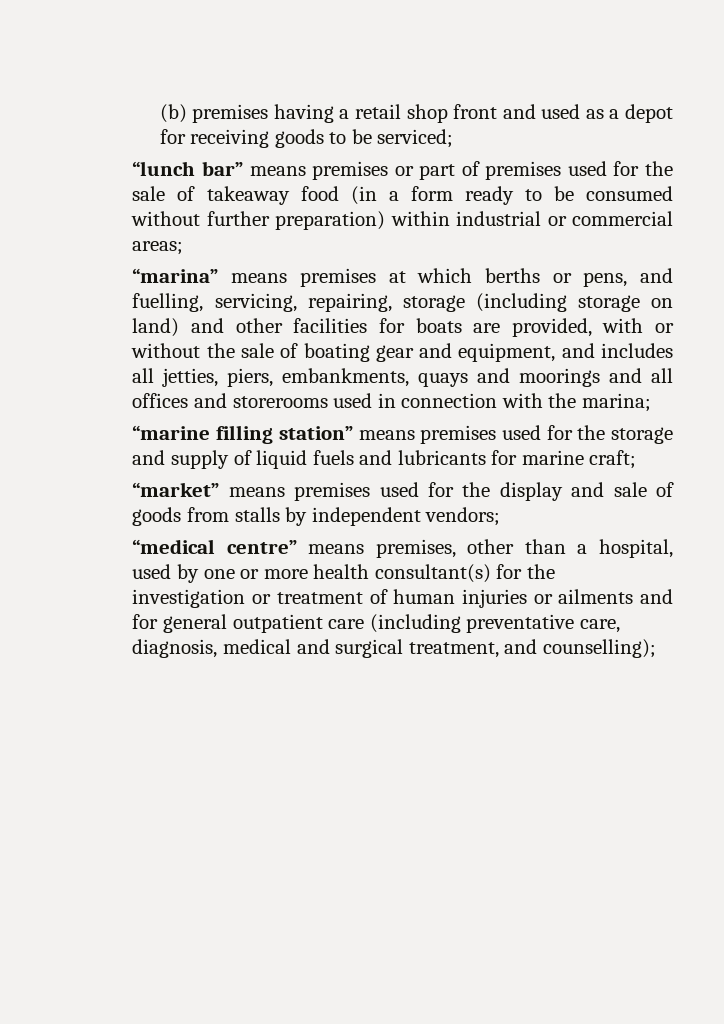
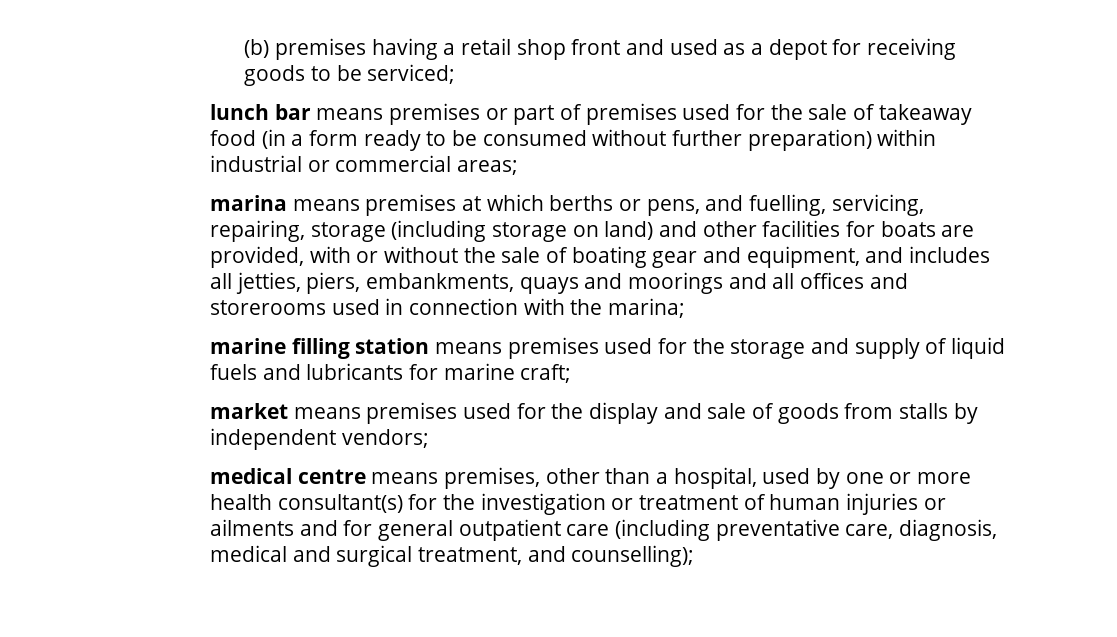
[132,161,243,176] “lunch bar” -> [210,104,311,120] lunch bar
[132,268,219,283] “marina” -> [210,195,288,211] marina
[132,425,353,444] “marine filling station” -> [210,338,430,359] marine filling station
[132,482,220,497] “market” -> [210,403,289,419] market
[132,539,297,554] “medical centre” -> [210,468,366,484] medical centre

